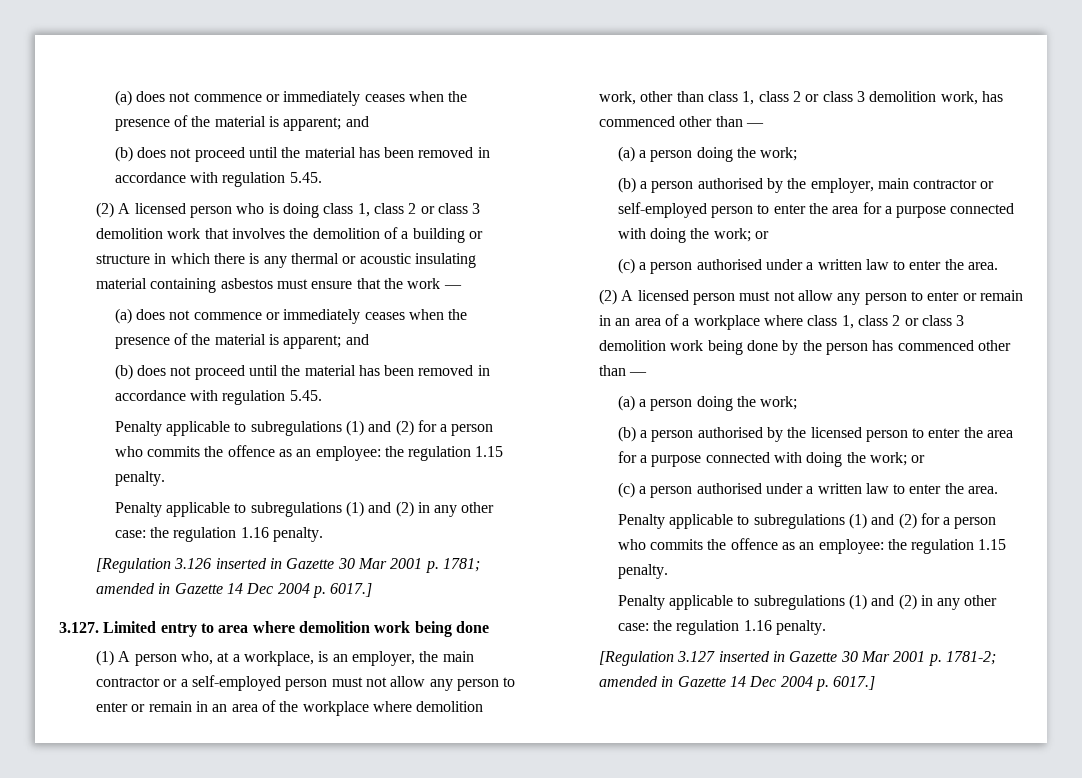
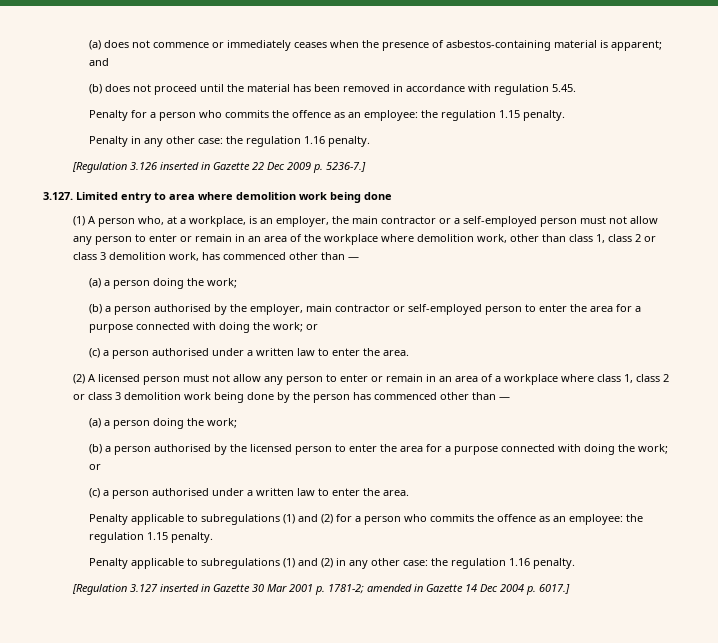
[191,116,369,131] [114,146,490,162] [114,172,322,187] [96,202,481,218] [96,227,483,243] [96,253,476,268] [96,278,462,293] [114,308,468,324] [114,333,211,349] the material is apparent; and // (b) does not proceed until the material has been removed in accordance with regulation 5.45. // (2) A licensed person who is doing class 1, class 2 or class 3 demolition work that involves the demolition of a building or structure in which there is any thermal or acoustic insulating material containing asbestos must ensure that the work — // (a) does not commence or immediately ceases when the presence of the -> [445,40,551,51] asbestos-containing
[165,420,414,436] applicable to subregulations (1) and (2) -> (128, 115) none
[165,501,414,517] applicable to subregulations (1) and (2) -> (128, 141) none
[337,558,480,573] [96,583,373,598] 30 Mar 2001 p. 1781; amended in Gazette 14 Dec 2004 p. 6017.] -> [252,162,367,173] 22 Dec 2009 p. 5236-7.]

